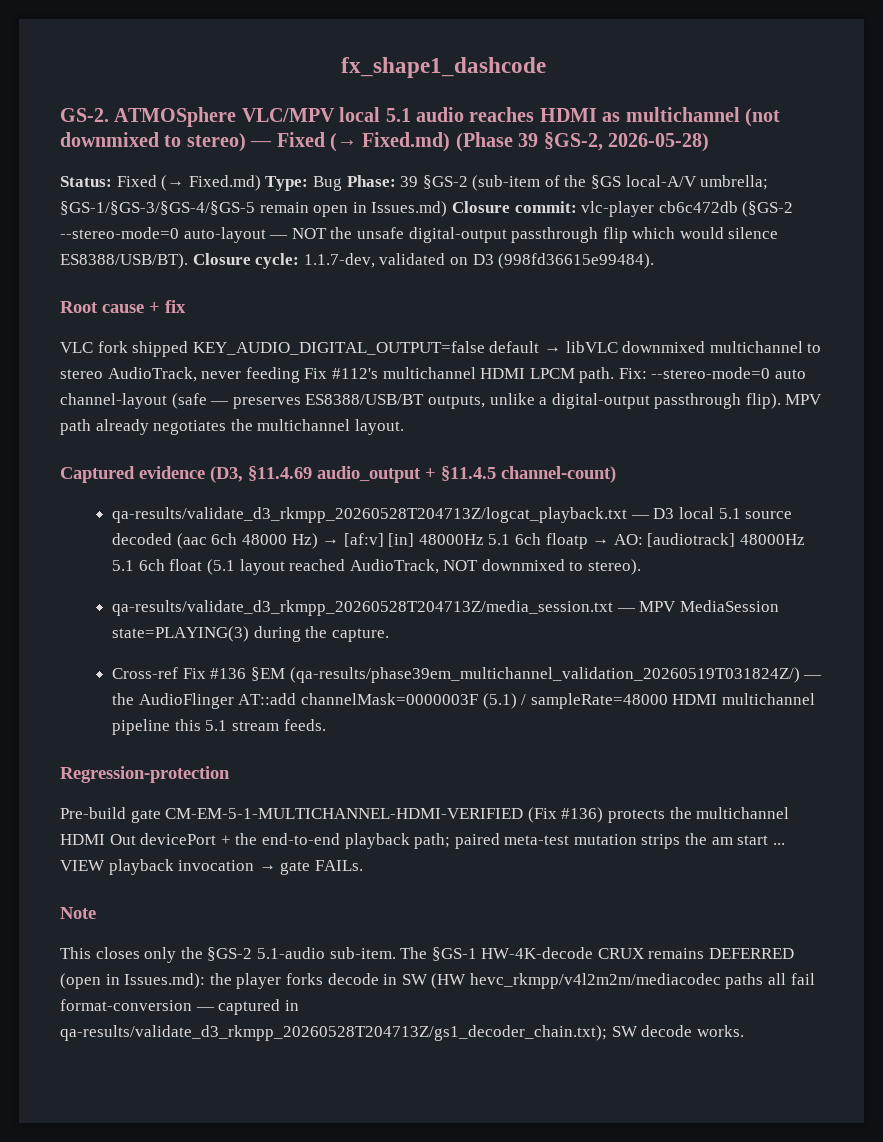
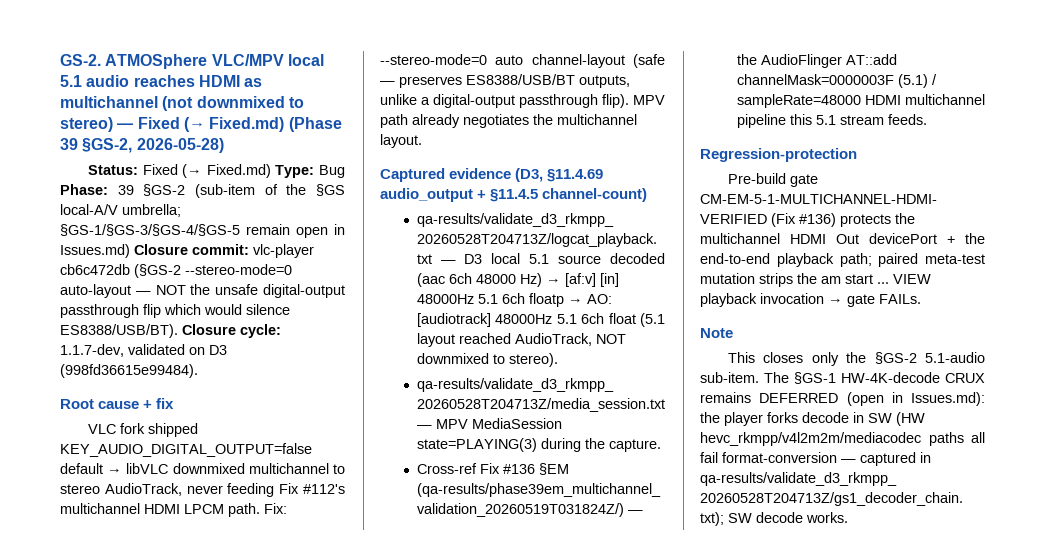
[340,57,546,78] fx_shape1_dashcode // -> (60, 60) none

